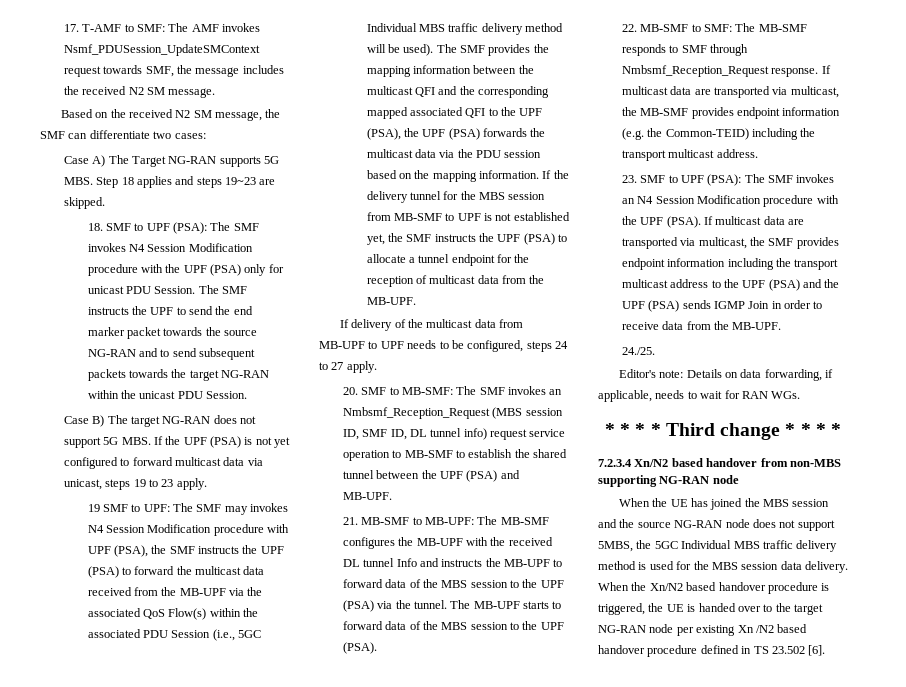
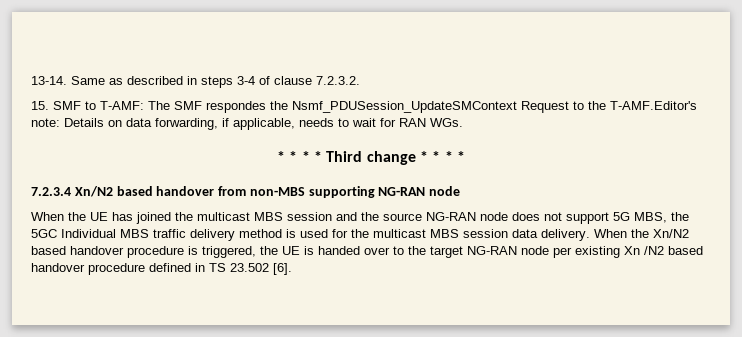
[63,23,261,32] [63,44,260,56] [63,65,284,77] [63,86,216,98] [60,109,281,121] [40,130,206,139] [63,155,280,167] [63,176,276,188] [63,197,105,209] [87,222,259,234] [87,243,253,252] [87,264,284,276] [87,285,248,294] [87,306,253,315] [87,327,258,339] [87,348,256,360] [87,369,270,381] [87,390,248,399] [63,415,257,427] [63,436,291,448] [63,457,263,469] [63,478,207,490] [87,503,289,515] [87,524,290,536] [87,545,284,557] [87,566,265,578] [87,587,263,596] [87,608,259,620] [87,629,262,641] [366,23,564,35] [366,44,549,56] [366,65,534,77] [366,86,550,98] [366,107,543,119] [366,128,546,140] [366,149,542,158] [366,170,569,182] [366,191,546,203] [366,212,570,221] [366,233,568,245] [366,254,530,266] [366,275,545,287] [366,297,416,305] [339,319,524,331] [319,340,568,352] [319,361,377,373] [342,386,563,395] [342,407,563,419] [342,428,566,440] [342,449,568,461] [342,470,520,482] [342,492,392,500] [342,516,549,525] [342,537,553,549] [342,558,563,567] [342,579,564,588] [342,600,562,612] [342,621,564,630] [342,642,377,654] [621,23,807,32] [621,44,748,56] [621,65,831,77] [621,86,839,98] [621,107,841,119] [621,128,816,140] [621,149,758,161] [621,174,835,186] [621,195,839,207] [621,216,805,228] [621,237,839,249] [621,258,839,270] [621,279,840,291] [621,300,823,312] [621,321,782,330] [621,347,655,355] [618,369,656,378] 17. T-AMF to SMF: The AMF invokes Nsmf_PDUSession_UpdateSMContext request towards SMF, the message includes the received N2 SM message. // Based on the received N2 SM message, the SMF can differentiate two cases: // Case A) The Target NG-RAN supports 5G MBS. Step 18 applies and steps 19~23 are skipped. // 18. SMF to UPF (PSA): The SMF invokes N4 Session Modification procedure with the UPF (PSA) only for unicast PDU Session. The SMF instructs the UPF to send the end marker packet towards the source NG-RAN and to send subsequent packets towards the target NG-RAN within the unicast PDU Session. // Case B) The target NG-RAN does not support 5G MBS. If the UPF (PSA) is not yet configured to forward multicast data via unicast, steps 19 to 23 apply. // 19 SMF to UPF: The SMF may invokes N4 Session Modification procedure with UPF (PSA), the SMF instructs the UPF (PSA) to forward the multicast data received from the MB-UPF via the associated QoS Flow(s) within the associated PDU Session (i.e., 5GC Individual MBS traffic delivery method will be used). The SMF provides the mapping information between the multicast QFI and the corresponding mapped associated QFI to the UPF (PSA), the UPF (PSA) forwards the multicast data via the PDU session based on the mapping information. If the delivery tunnel for the MBS session from MB-SMF to UPF is not established yet, the SMF instructs the UPF (PSA) to allocate a tunnel endpoint for the reception of multicast data from the MB-UPF. // If delivery of the multicast data from MB-UPF to UPF needs to be configured, steps 24 to 27 apply. // 20. SMF to MB-SMF: The SMF invokes an Nmbsmf_Reception_Request (MBS session ID, SMF ID, DL tunnel info) request service operation to MB-SMF to establish the shared tunnel between the UPF (PSA) and MB-UPF. // 21. MB-SMF to MB-UPF: The MB-SMF configures the MB-UPF with the received DL tunnel Info and instructs the MB-UPF to forward data of the MBS session to the UPF (PSA) via the tunnel. The MB-UPF starts to forward data of the MBS session to the UPF (PSA). // 22. MB-SMF to SMF: The MB-SMF responds to SMF through Nmbsmf_Reception_Request response. If multicast data are transported via multicast, the MB-SMF provides endpoint information (e.g. the Common-TEID) including the transport multicast address. // 23. SMF to UPF (PSA): The SMF invokes an N4 Session Modification procedure with the UPF (PSA). If multicast data are transported via multicast, the SMF provides endpoint information including the transport multicast address to the UPF (PSA) and the UPF (PSA) sends IGMP Join in order to receive data from the MB-UPF. // 24./25. // Editor's -> [31,76,360,88] [31,101,697,113] 13-14. Same as described in steps 3-4 of clause 7.2.3.2. // 15. SMF to T-AMF: The SMF respondes the Nsmf_PDUSession_UpdateSMContext Request to the T-AMF.Editor's
(760, 502) none -> [197,212,250,221] multicast
[598,541,633,552] 5MBS, -> [613,212,667,223] 5G MBS,
(709, 565) none -> [373,229,426,238] multicast

